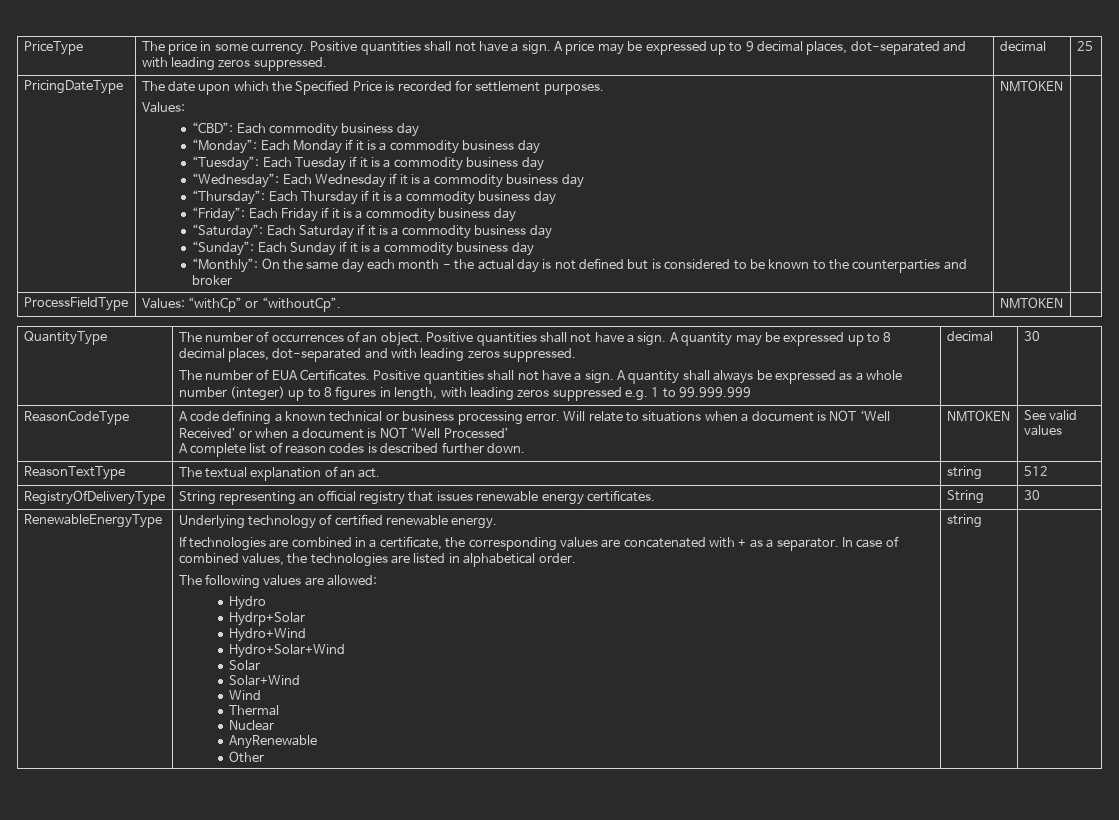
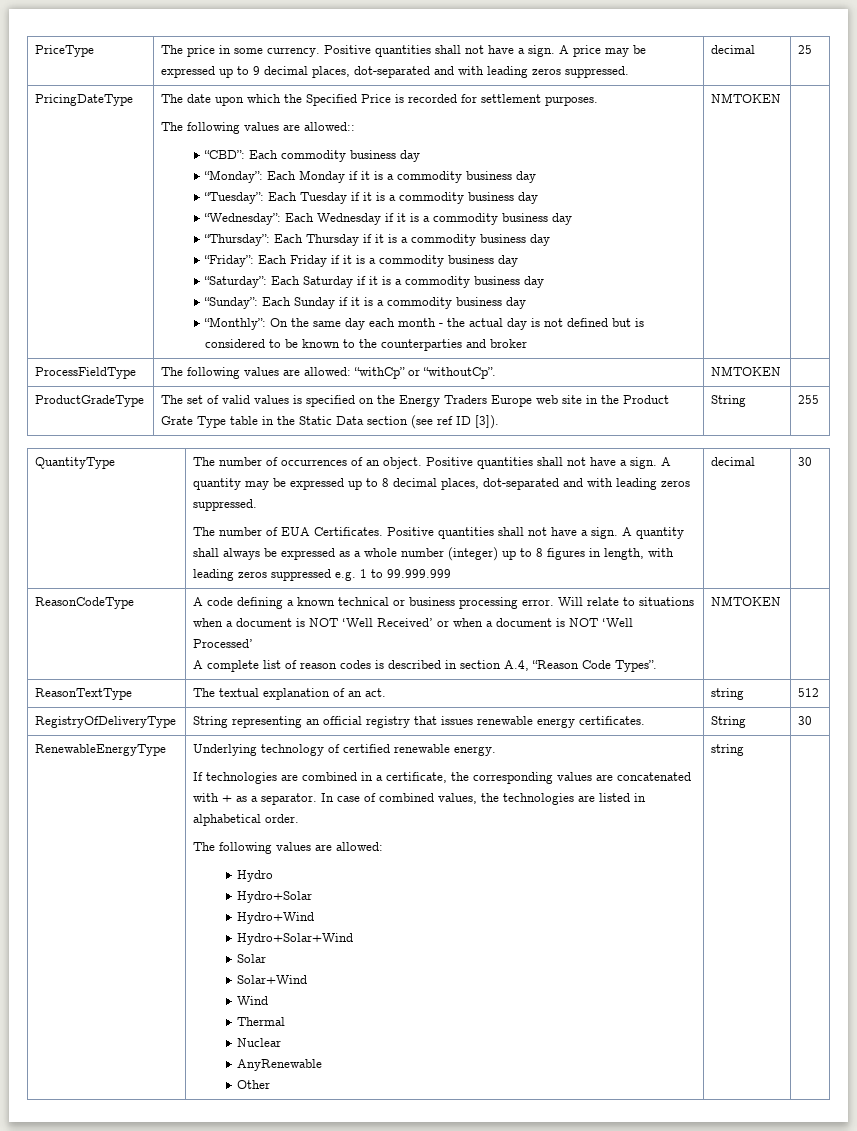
[141,102,185,113] Values: -> [161,122,356,134] The following values are allowed::
[141,298,185,309] Values: -> [161,367,352,379] The following values are allowed:
(1063, 303) none -> [35,395,145,407] [161,395,670,407] [161,415,500,429] [711,395,747,407] [798,395,820,404] // ProductGradeType | The set of valid values is specified on the Energy Traders Europe web site in the Product Grate Type table in the Static Data section (see ref ID [3]). | String | 255
[441,442,525,454] [946,410,1010,422] [1023,410,1077,421] [1023,425,1062,436] further down. | NMTOKEN | See valid values -> [445,660,658,672] [711,596,782,606] in section A.4, “Reason Code Types”. | NMTOKEN |
[229,612,306,626] Hydrp+Solar -> [237,891,313,903] Hydro+Solar

